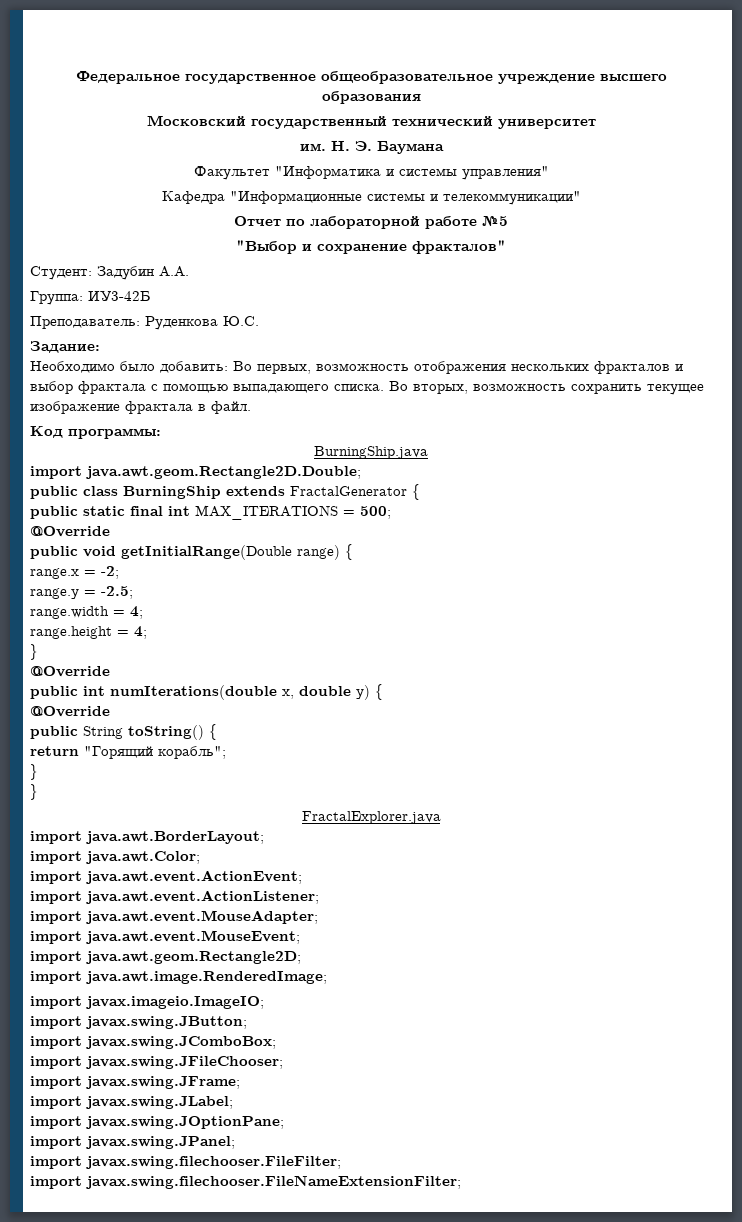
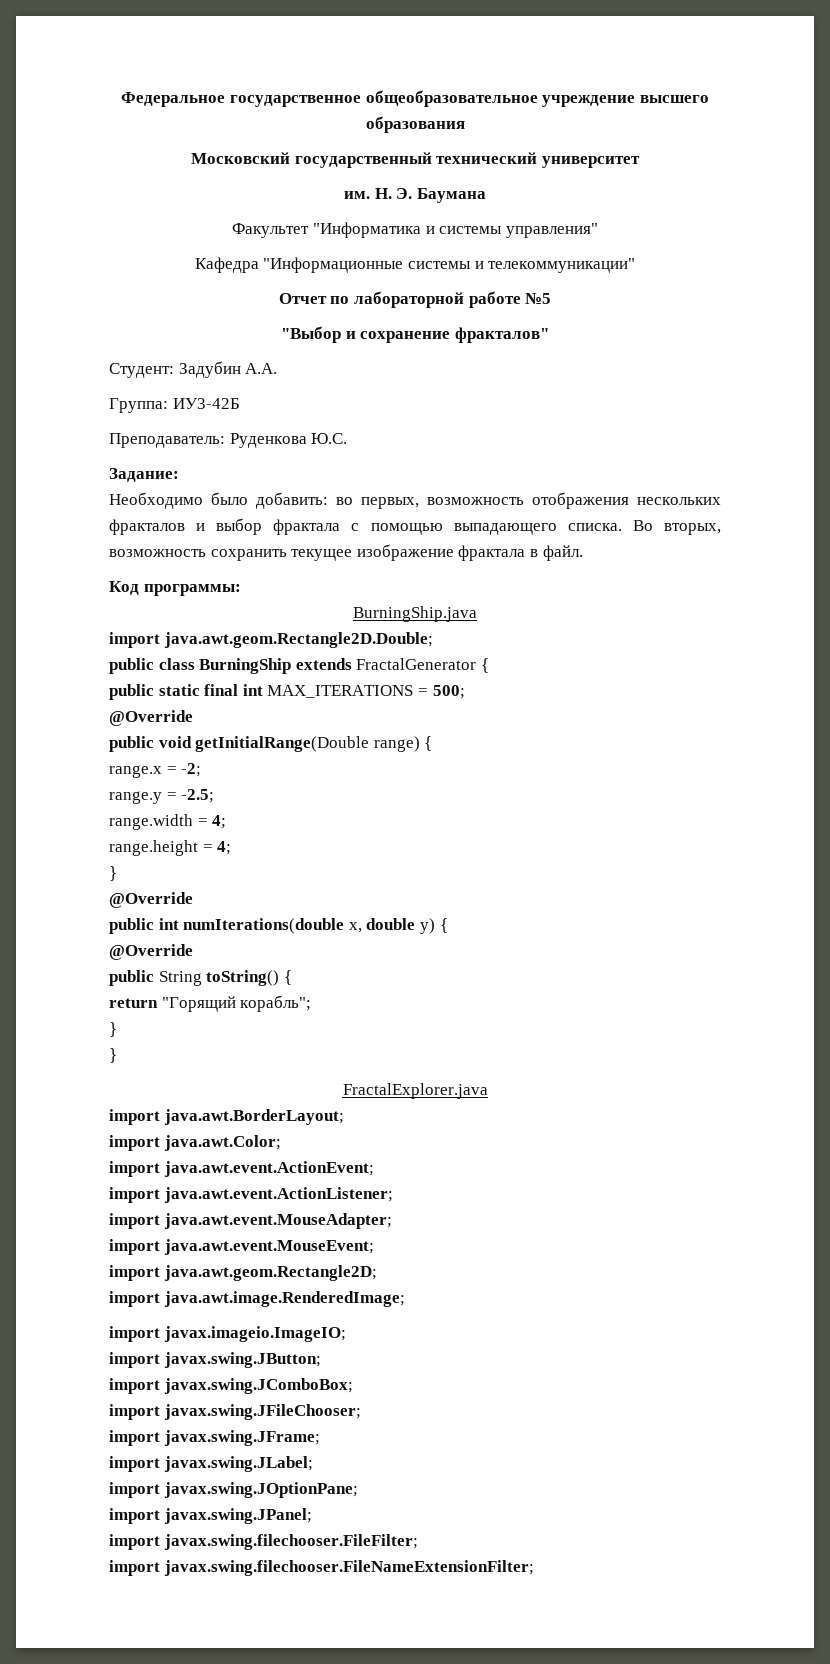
[233,361,252,371] Во -> [336,497,353,505] во

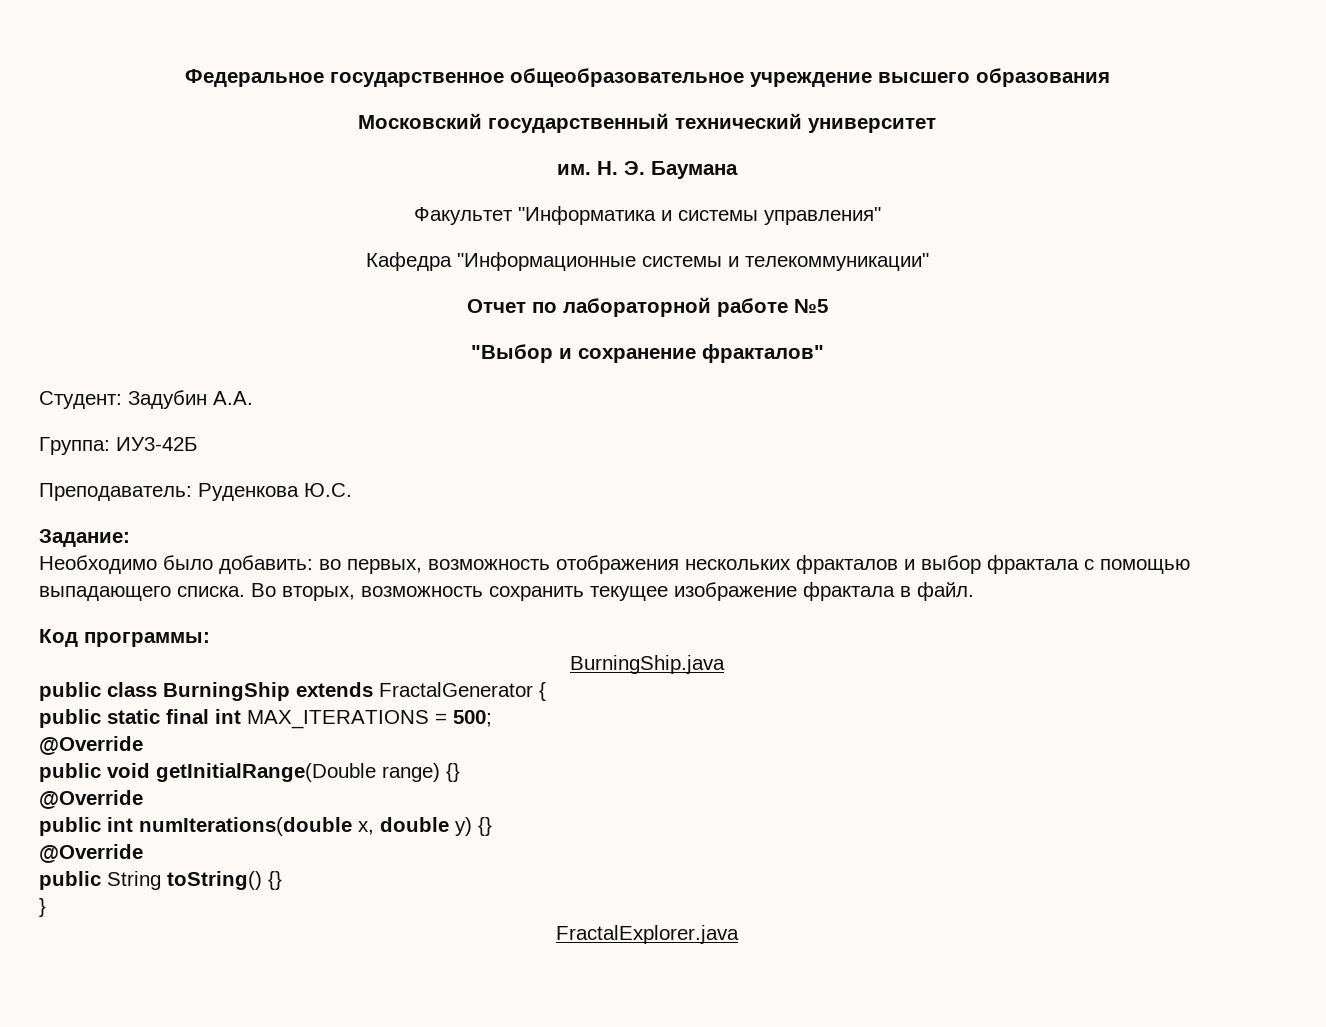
[109,632,433,648] // import java.awt.geom.Rectangle2D.Double; -> (725, 664) none
[424,736,433,751] [109,763,202,778] [109,789,215,804] [109,814,227,830] [109,840,232,856] [109,866,117,881] { // range.x = -2; // range.y = -2.5; // range.width = 4; // range.height = 4; // } -> [446,763,460,782] {}
[439,918,448,933] { -> [478,817,492,836] {}
[283,970,292,985] [109,995,312,1012] [109,1022,117,1037] [109,1048,117,1063] [342,1083,488,1099] [109,1109,344,1125] [109,1135,281,1151] [109,1161,374,1177] [109,1187,393,1203] [109,1213,392,1229] [109,1239,374,1255] [109,1265,377,1281] [109,1291,405,1307] [109,1326,346,1342] [109,1352,321,1368] [109,1378,353,1394] [109,1404,361,1420] [109,1430,320,1446] [109,1456,313,1472] [109,1482,358,1498] [109,1508,312,1524] [109,1534,418,1550] [109,1560,534,1576] { // return "Горящий корабль"; // } // } // FractalExplorer.java // import java.awt.BorderLayout; // import java.awt.Color; // import java.awt.event.ActionEvent; // import java.awt.event.ActionListener; // import java.awt.event.MouseAdapter; // import java.awt.event.MouseEvent; // import java.awt.geom.Rectangle2D; // import java.awt.image.RenderedImage; // import javax.imageio.ImageIO; // import javax.swing.JButton; // import javax.swing.JComboBox; // import javax.swing.JFileChooser; // import javax.swing.JFrame; // import javax.swing.JLabel; // import javax.swing.JOptionPane; // import javax.swing.JPanel; // import javax.swing.filechooser.FileFilter; // import javax.swing.filechooser.FileNameExtensionFilter; -> [268,871,282,890] [39,898,46,917] [556,925,739,944] {} // } // FractalExplorer.java

